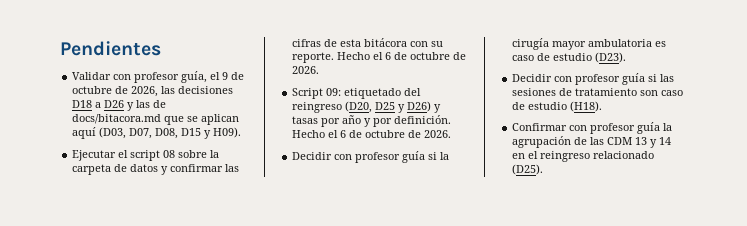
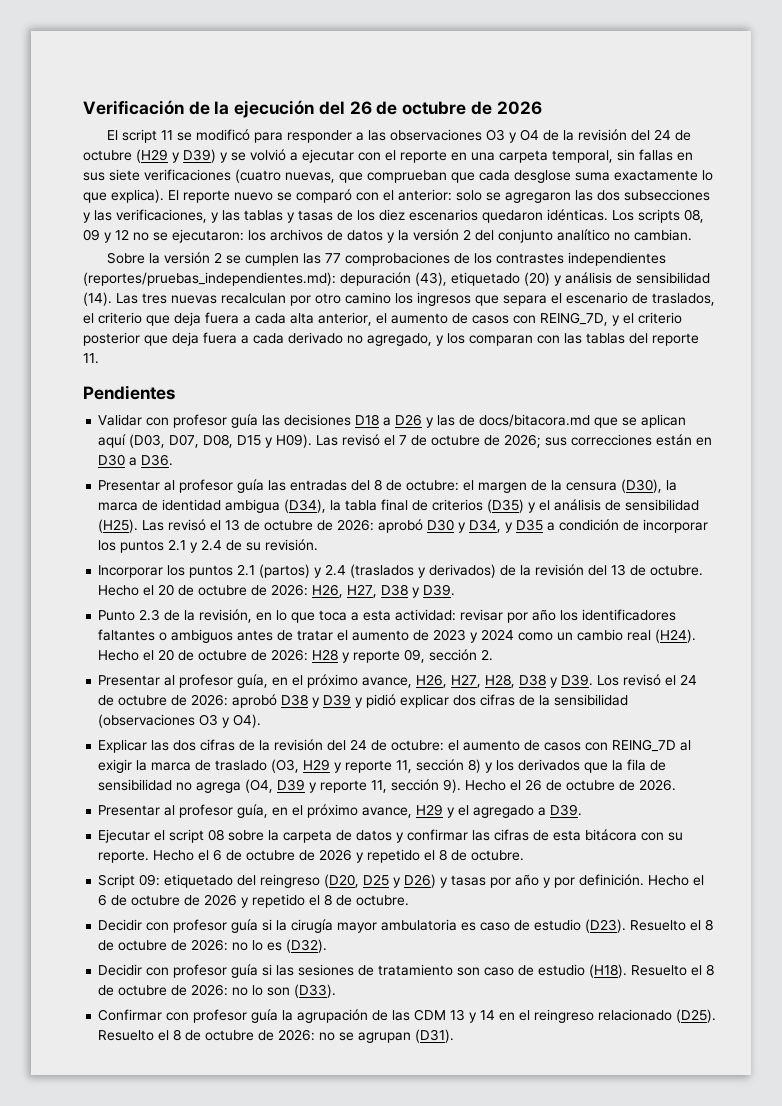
[60,41,161,56] [72,71,245,83] [72,86,159,97] Pendientes // Validar con profesor guía, el 9 de octubre de 2026, -> [83,100,542,118] [106,129,691,143] [83,149,693,163] [83,169,713,183] [83,189,710,203] [83,209,704,223] [83,229,692,243] [106,252,666,266] [83,272,710,286] [83,292,715,306] [83,312,682,326] [83,332,699,346] [83,353,99,364] [83,385,175,400] [98,414,259,428] Verificación de la ejecución del 26 de octubre de 2026 // El script 11 se modificó para responder a las observaciones O3 y O4 de la revisión del 24 de octubre (H29 y D39) y se volvió a ejecutar con el reporte en una carpeta temporal, sin fallas en sus siete verificaciones (cuatro nuevas, que comprueban que cada desglose suma exactamente lo que explica). El reporte nuevo se comparó con el anterior: solo se agregaron las dos subsecciones y las verificaciones, y las tablas y tasas de los diez escenarios quedaron idénticas. Los scripts 08, 09 y 12 no se ejecutaron: los archivos de datos y la versión 2 del conjunto analítico no cambian. // Sobre la versión 2 se cumplen las 77 comprobaciones de los contrastes independientes (reportes/pruebas_independientes.md): depuración (43), etiquetado (20) y análisis de sensibilidad (14). Las tres nuevas recalculan por otro camino los ingresos que separa el escenario de traslados, el criterio que deja fuera a cada alta anterior, el aumento de casos con REING_7D, y el criterio posterior que deja fuera a cada derivado no agregado, y los comparan con las tablas del reporte 11. // Pendientes // Validar con profesor guía
(242, 132) none -> [316,434,713,448] [98,454,174,466] [98,479,678,493] [98,499,700,513] [98,519,709,533] [98,539,319,553] [98,564,704,578] [98,584,456,598] [98,609,677,623] [98,629,697,643] [98,649,494,663] [98,674,698,688] [98,694,629,708] [98,714,262,728] [98,739,692,753] [98,759,667,773] [98,779,677,793] [98,804,583,818] Las revisó el 7 de octubre de 2026; sus correcciones están en D30 a D36. // Presentar al profesor guía las entradas del 8 de octubre: el margen de la censura (D30), la marca de identidad ambigua (D34), la tabla final de criterios (D35) y el análisis de sensibilidad (H25). Las revisó el 13 de octubre de 2026: aprobó D30 y D34, y D35 a condición de incorporar los puntos 2.1 y 2.4 de su revisión. // Incorporar los puntos 2.1 (partos) y 2.4 (traslados y derivados) de la revisión del 13 de octubre. Hecho el 20 de octubre de 2026: H26, H27, D38 y D39. // Punto 2.3 de la revisión, en lo que toca a esta actividad: revisar por año los identificadores faltantes o ambiguos antes de tratar el aumento de 2023 y 2024 como un cambio real (H24). Hecho el 20 de octubre de 2026: H28 y reporte 09, sección 2. // Presentar al profesor guía, en el próximo avance, H26, H27, H28, D38 y D39. Los revisó el 24 de octubre de 2026: aprobó D38 y D39 y pidió explicar dos cifras de la sensibilidad (observaciones O3 y O4). // Explicar las dos cifras de la revisión del 24 de octubre: el aumento de casos con REING_7D al exigir la marca de traslado (O3, H29 y reporte 11, sección 8) y los derivados que la fila de sensibilidad no agrega (O4, D39 y reporte 11, sección 9). Hecho el 26 de octubre de 2026. // Presentar al profesor guía, en el próximo avance, H29 y el agregado a D39.
[292,66,320,74] 2026. -> [319,849,525,863] 2026 y repetido el 8 de octubre.
[424,130,452,138] 2026. -> [204,894,410,908] 2026 y repetido el 8 de octubre.
(627, 57) none -> [630,919,714,931] [98,939,328,953] Resuelto el 8 de octubre de 2026: no lo es (D32).
(603, 106) none -> [631,964,715,976] [98,984,337,998] Resuelto el 8 de octubre de 2026: no lo son (D33).
(544, 169) none -> [98,1029,455,1043] Resuelto el 8 de octubre de 2026: no se agrupan (D31).

